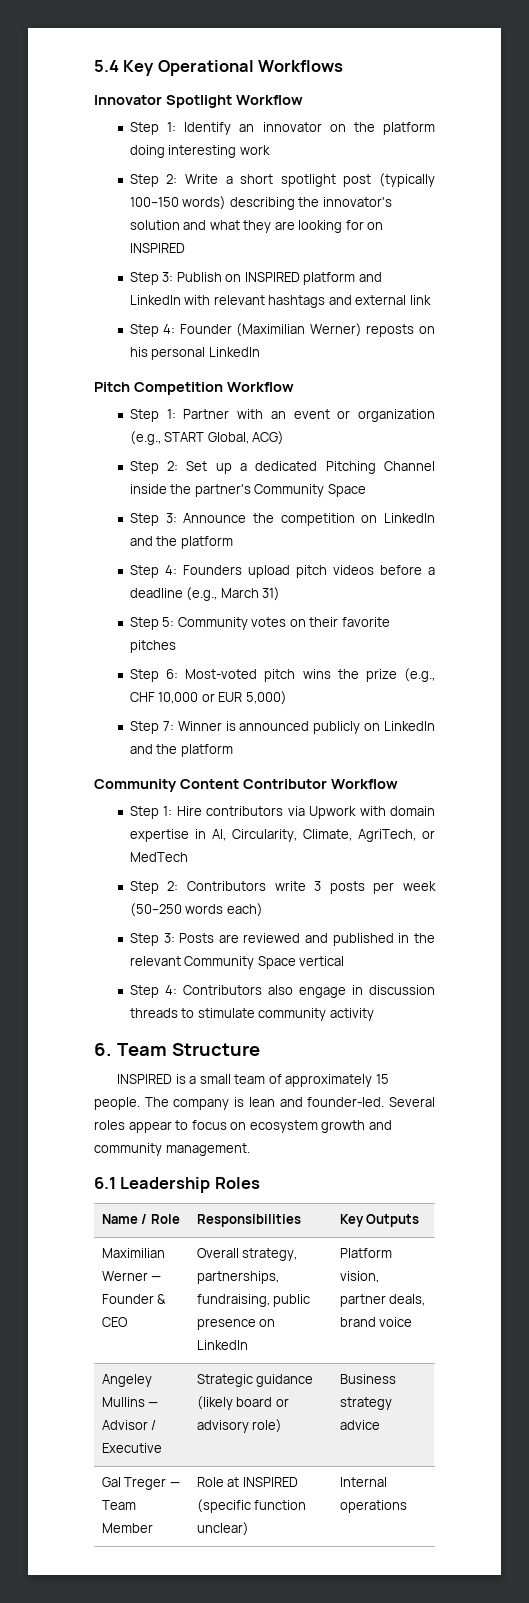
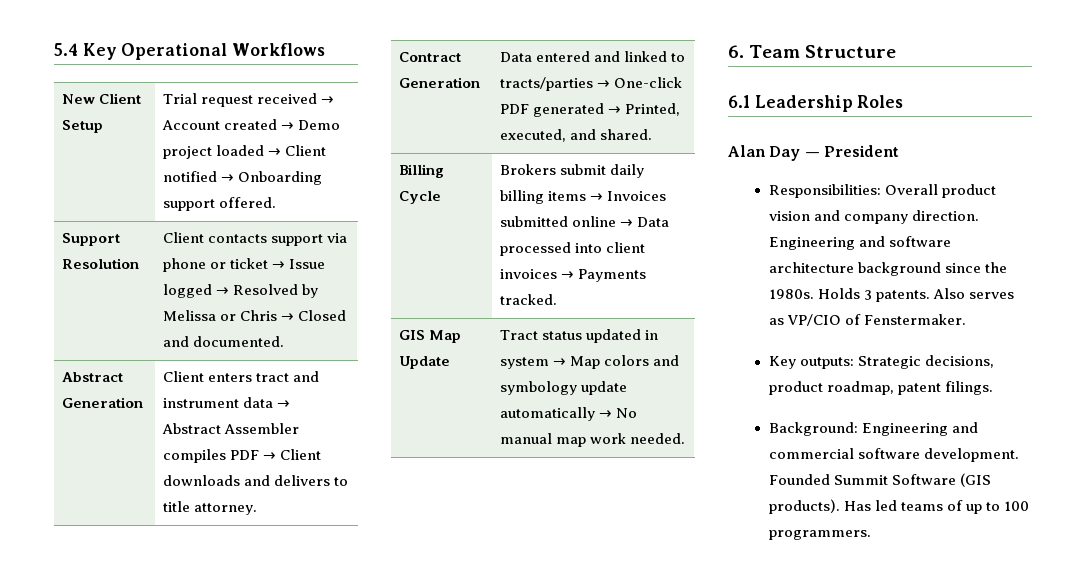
[94,95,303,108] [129,122,435,135] [129,145,270,158] [129,173,436,187] [129,196,392,210] [129,220,384,233] [129,243,185,253] [129,272,382,285] [129,295,431,308] [129,323,435,337] [129,347,260,360] [94,382,294,395] [129,409,435,422] [129,431,285,445] [129,461,436,474] [129,484,366,497] [129,513,435,526] [129,536,233,549] [129,565,435,578] [129,587,281,601] [129,617,390,630] [129,640,176,653] [129,668,435,682] [129,691,287,705] [129,721,435,734] [129,744,233,757] [94,779,398,792] [129,806,435,819] [129,829,435,842] [129,852,188,862] [129,881,437,894] [129,903,263,917] [129,933,435,946] [129,956,345,969] [129,985,435,998] [129,1008,374,1021] [94,1043,260,1056] [117,1074,389,1087] [94,1097,436,1110] [94,1120,392,1133] [94,1143,250,1156] [94,1177,260,1193] [101,1214,180,1224] [196,1214,301,1227] [339,1214,420,1227] [101,1248,165,1258] [101,1271,162,1281] [101,1294,167,1304] [101,1317,128,1327] [196,1248,298,1261] [196,1271,279,1284] [196,1294,311,1307] [196,1318,276,1330] [196,1340,248,1350] [339,1248,392,1258] [339,1271,379,1283] [339,1294,426,1307] [339,1317,413,1327] [101,1374,152,1387] [101,1397,159,1407] [101,1420,157,1430] [101,1443,162,1453] [196,1374,314,1387] [196,1396,289,1410] [196,1419,283,1433] [339,1374,396,1384] [339,1397,392,1410] [339,1420,380,1430] [101,1477,180,1490] [101,1500,136,1510] [101,1523,153,1533] [196,1477,298,1487] [196,1499,307,1513] [196,1522,249,1536] [339,1477,387,1487] [339,1500,407,1513] // Innovator Spotlight Workflow // Step 1: Identify an innovator on the platform doing interesting work // Step 2: Write a short spotlight post (typically 100–150 words) describing the innovator's solution and what they are looking for on INSPIRED // Step 3: Publish on INSPIRED platform and LinkedIn with relevant hashtags and external link // Step 4: Founder (Maximilian Werner) reposts on his personal LinkedIn // Pitch Competition Workflow // Step 1: Partner with an event or organization (e.g., START Global, ACG) // Step 2: Set up a dedicated Pitching Channel inside the partner's Community Space // Step 3: Announce the competition on LinkedIn and the platform // Step 4: Founders upload pitch videos before a deadline (e.g., March 31) // Step 5: Community votes on their favorite pitches // Step 6: Most-voted pitch wins the prize (e.g., CHF 10,000 or EUR 5,000) // Step 7: Winner is announced publicly on LinkedIn and the platform // Community Content Contributor Workflow // Step 1: Hire contributors via Upwork with domain expertise in AI, Circularity, Climate, AgriTech, or MedTech // Step 2: Contributors write 3 posts per week (50–250 words each) // Step 3: Posts are reviewed and published in the relevant Community Space vertical // Step 4: Contributors also engage in discussion threads to stimulate community activity // 6. Team Structure // INSPIRED is a small team of approximately 15 people. The company is lean and founder-led. Several roles appear to focus on ecosystem growth and community management. // 6.1 Leadership Roles // Name / Role | Responsibilities | Key Outputs // Maximilian Werner — Founder & CEO | Overall strategy, partnerships, fundraising, public presence on LinkedIn | Platform vision, partner deals, brand voice // Angeley Mullins — Advisor / Executive | Strategic guidance (likely board or advisory role) | Business strategy advice // Gal Treger — Team Member | Role at INSPIRED (specific function unclear) | Internal operations -> [61,93,141,104] [61,120,103,133] [162,93,334,107] [161,119,340,130] [162,145,326,159] [162,171,322,185] [162,197,276,211] [61,233,120,246] [61,258,139,269] [162,232,347,246] [162,258,325,272] [162,284,318,298] [162,310,346,321] [162,336,284,347] [61,372,123,382] [61,397,143,408] [162,371,319,382] [162,397,290,408] [161,423,299,434] [162,449,321,463] [162,475,348,486] [162,501,257,515] [398,52,461,62] [398,77,480,88] [499,51,685,62] [499,77,682,91] [499,103,680,117] [499,129,652,142] [398,164,444,178] [398,191,441,204] [499,164,644,178] [499,190,666,204] [499,216,669,227] [499,242,645,256] [499,269,646,282] [499,294,557,305] [398,330,461,343] [398,356,450,369] [499,329,658,343] [499,355,679,369] [499,381,627,395] [499,407,637,421] [499,433,685,447] [728,45,897,58] [728,95,904,112] [728,145,899,161] [768,184,996,198] [768,210,979,224] [768,236,951,250] [768,262,1007,276] [768,288,1014,302] [768,314,966,326] [768,355,994,369] [768,381,993,395] [768,422,978,436] [768,448,1019,462] [768,473,991,487] [768,499,1030,514] [768,530,871,540] // New Client Setup | Trial request received → Account created → Demo project loaded → Client notified → Onboarding support offered. // Support Resolution | Client contacts support via phone or ticket → Issue logged → Resolved by Melissa or Chris → Closed and documented. // Abstract Generation | Client enters tract and instrument data → Abstract Assembler compiles PDF → Client downloads and delivers to title attorney. // Contract Generation | Data entered and linked to tracts/parties → One-click PDF generated → Printed, executed, and shared. // Billing Cycle | Brokers submit daily billing items → Invoices submitted online → Data processed into client invoices → Payments tracked. // GIS Map Update | Tract status updated in system → Map colors and symbology update automatically → No manual map work needed. // 6. Team Structure // 6.1 Leadership Roles // Alan Day — President // Responsibilities: Overall product vision and company direction. Engineering and software architecture background since the 1980s. Holds 3 patents. Also serves as VP/CIO of Fenstermaker. // Key outputs: Strategic decisions, product roadmap, patent filings. // Background: Engineering and commercial software development. Founded Summit Software (GIS products). Has led teams of up to 100 programmers.

